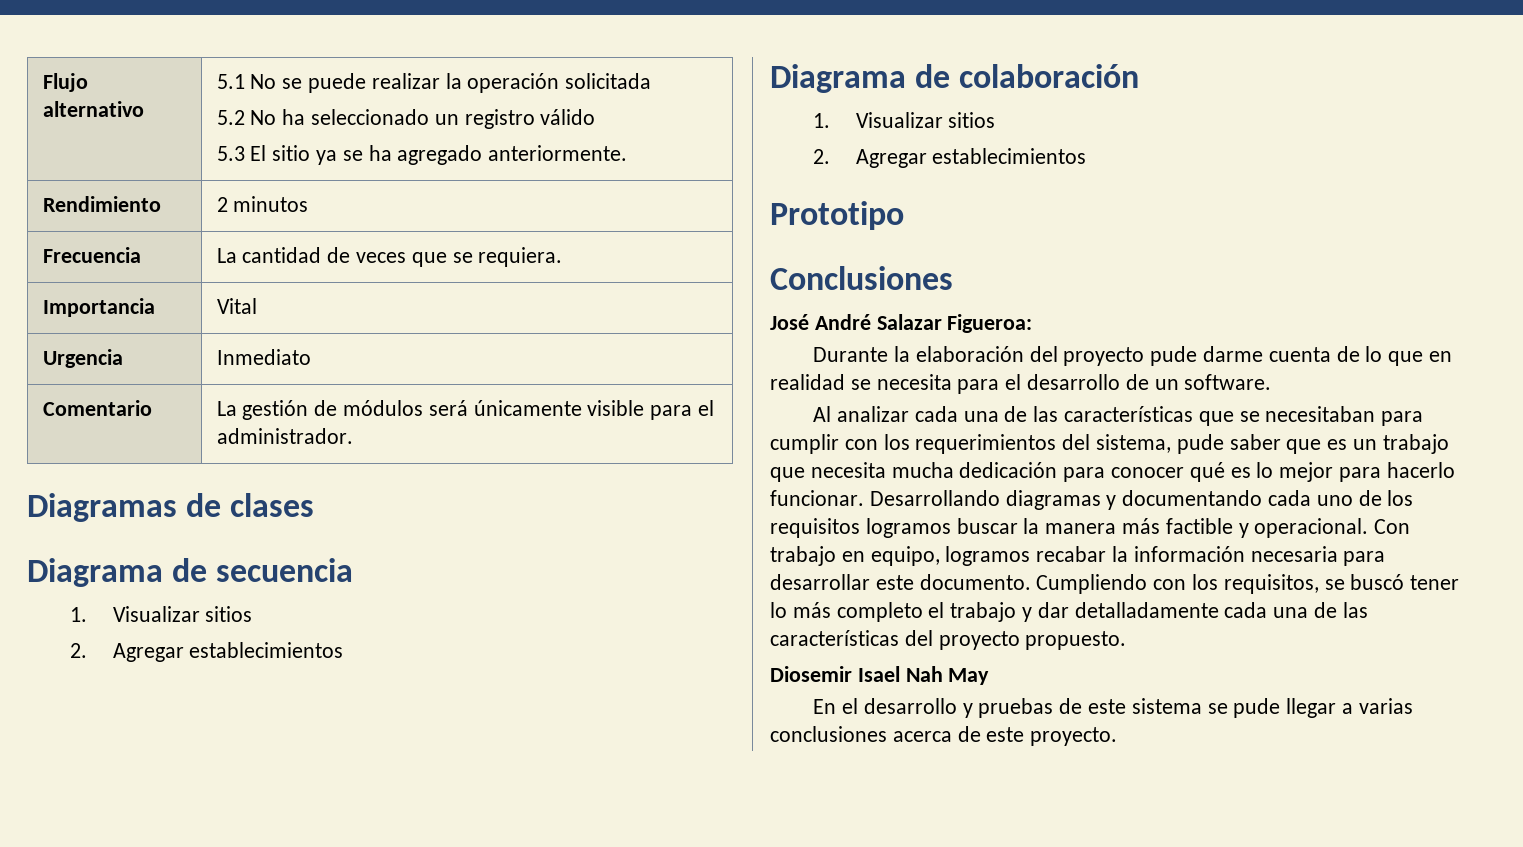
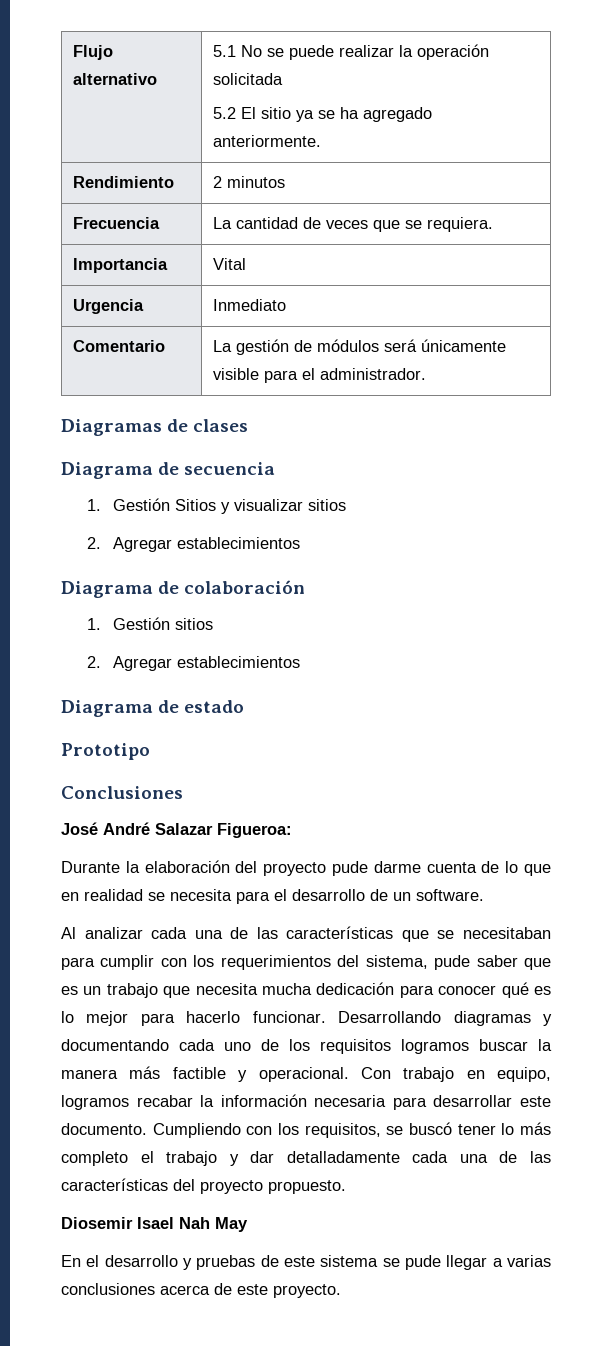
[250,109,596,129] [216,146,245,161] No ha seleccionado un registro válido // 5.3 -> (236, 113) none
[112,606,200,622] Visualizar -> [112,498,303,514] Gestión Sitios y visualizar
[855,112,996,128] [812,148,1087,168] Visualizar sitios // 2. Agregar establecimientos -> [112,617,213,630] [86,656,300,671] [61,700,245,717] Gestión sitios // 2. Agregar establecimientos // Diagrama de estado

